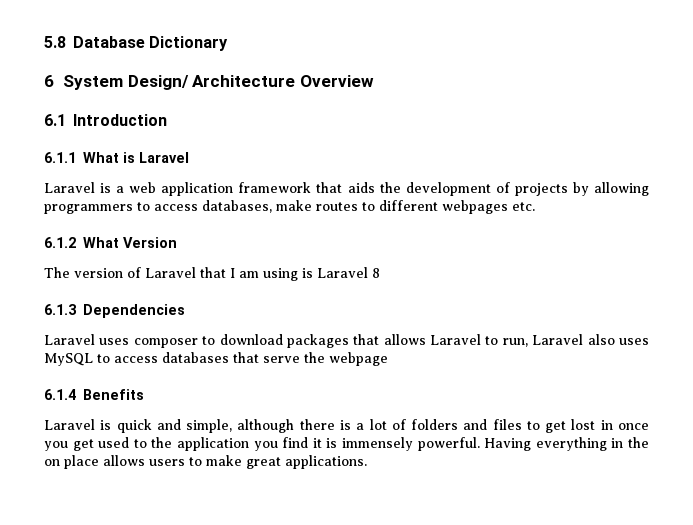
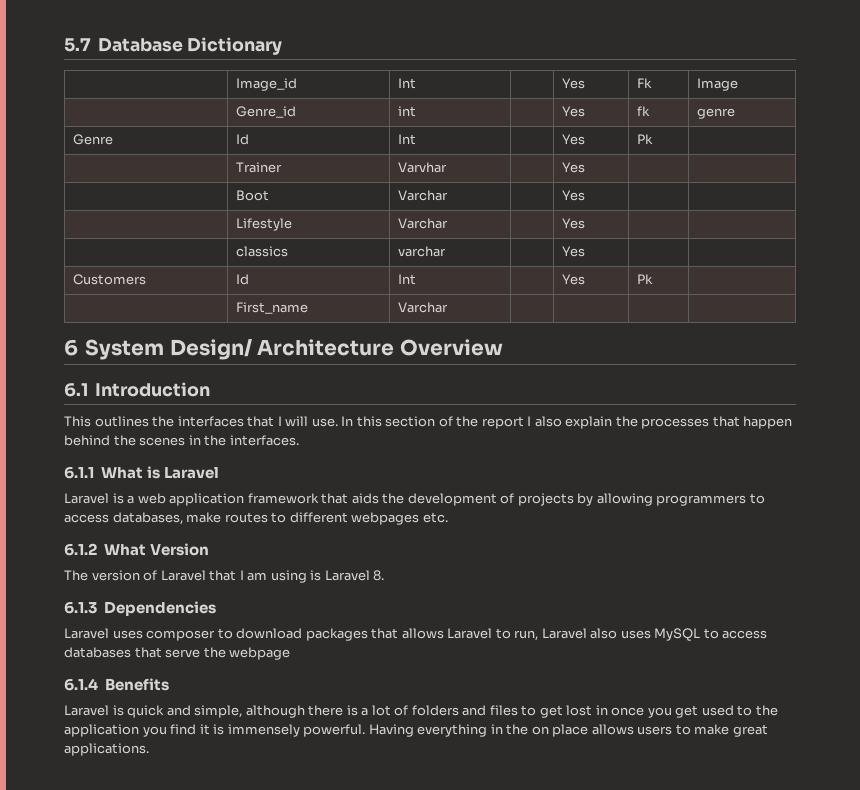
[44,36,66,48] 5.8 -> [64,38,91,52] 5.7
(229, 43) none -> [235,78,297,91] [397,78,416,89] [561,78,585,89] [636,78,652,88] [696,78,738,91] [235,106,296,118] [397,106,416,117] [561,106,585,117] [636,106,650,116] [696,108,735,119] [72,134,113,145] [235,134,249,145] [397,134,416,145] [561,134,585,145] [636,134,653,144] [235,162,282,173] [397,162,447,173] [561,162,585,173] [235,190,269,201] [397,190,448,201] [561,190,585,201] [235,218,292,231] [397,218,448,229] [561,218,585,229] [235,246,288,257] [397,246,446,257] [561,246,585,257] [72,274,146,285] [235,274,249,285] [397,274,416,285] [561,274,585,285] [636,274,653,284] [235,302,308,314] [397,302,448,313] // | Image_id | Int | | Yes | Fk | Image // | Genre_id | int | | Yes | fk | genre // Genre | Id | Int | | Yes | Pk | // | Trainer | Varvhar | | Yes | | // | Boot | Varchar | | Yes | | // | Lifestyle | Varchar | | Yes | | // | classics | varchar | | Yes | | // Customers | Id | Int | | Yes | Pk | // | First_name | Varchar | | | |
(167, 120) none -> [64,416,793,429] [64,435,299,446] // This outlines the interfaces that I will use. In this section of the report I also explain the processes that happen behind the scenes in the interfaces.
[372,268,380,278] 8 -> [373,570,385,581] 8.

